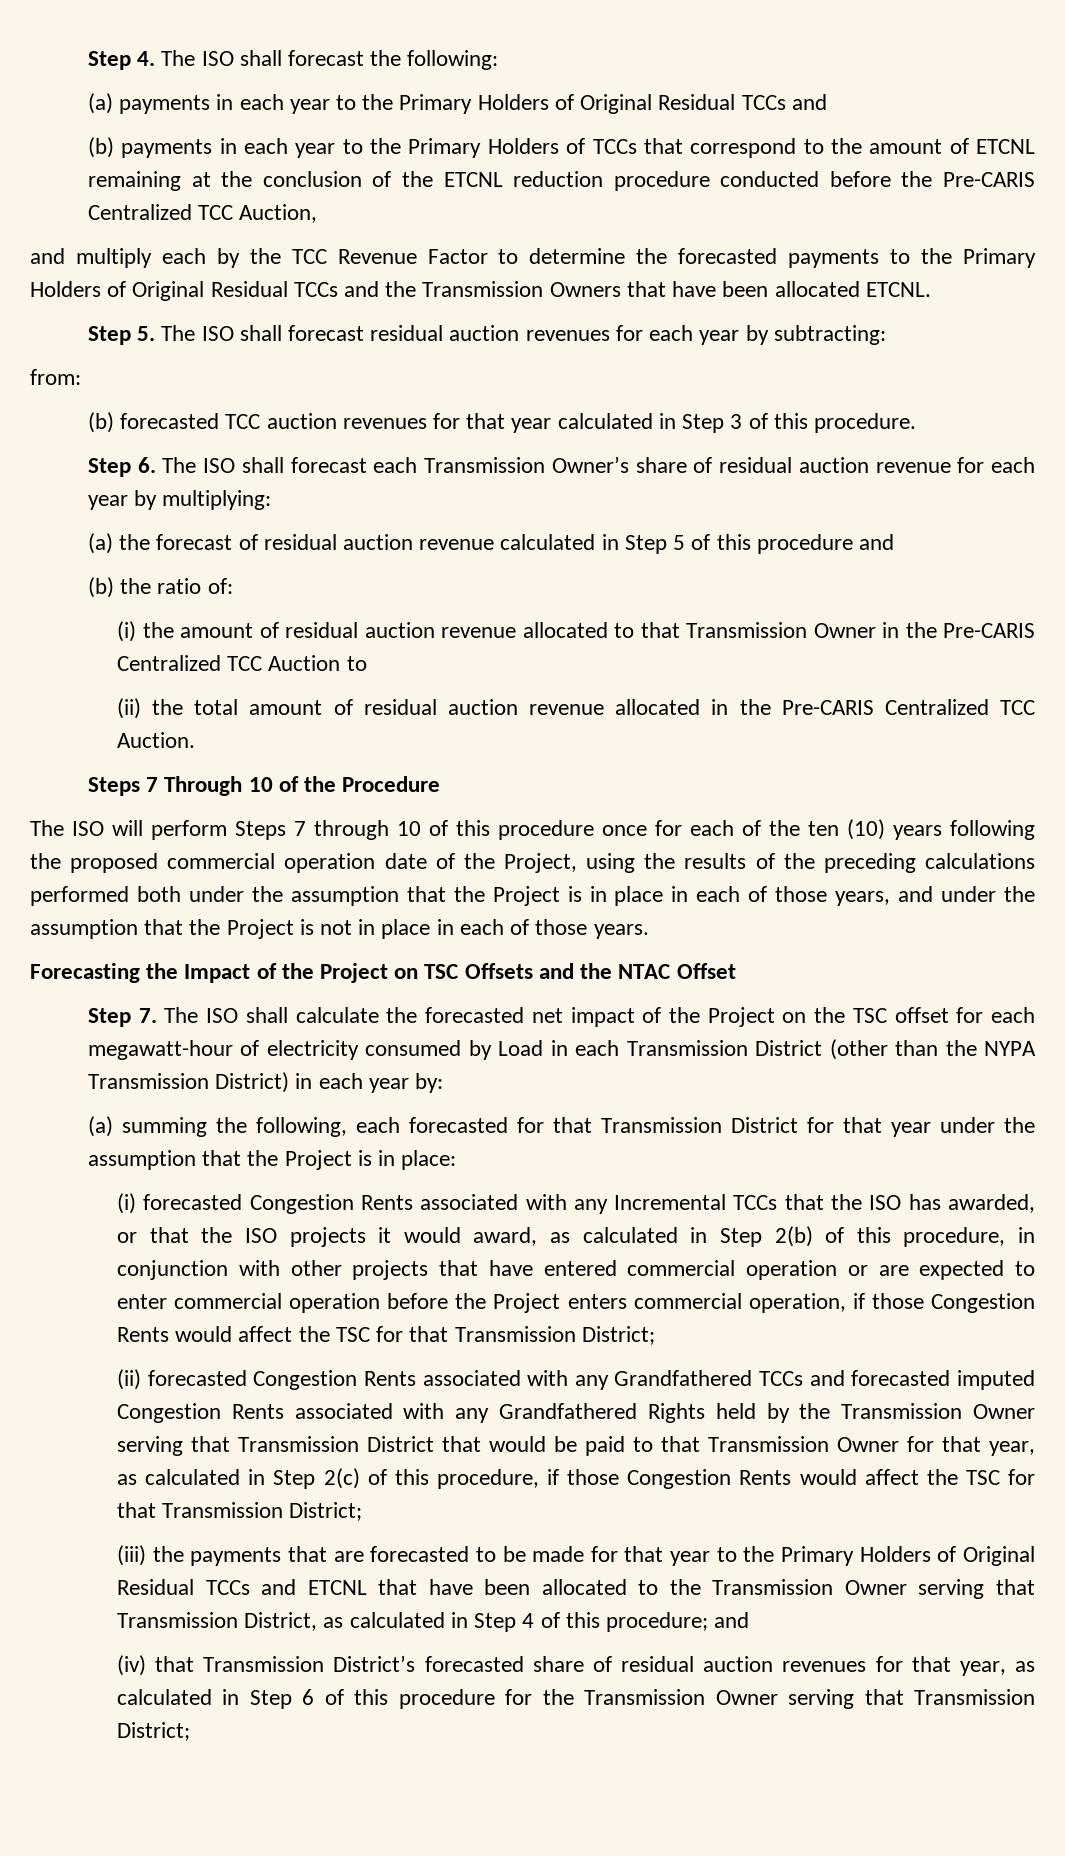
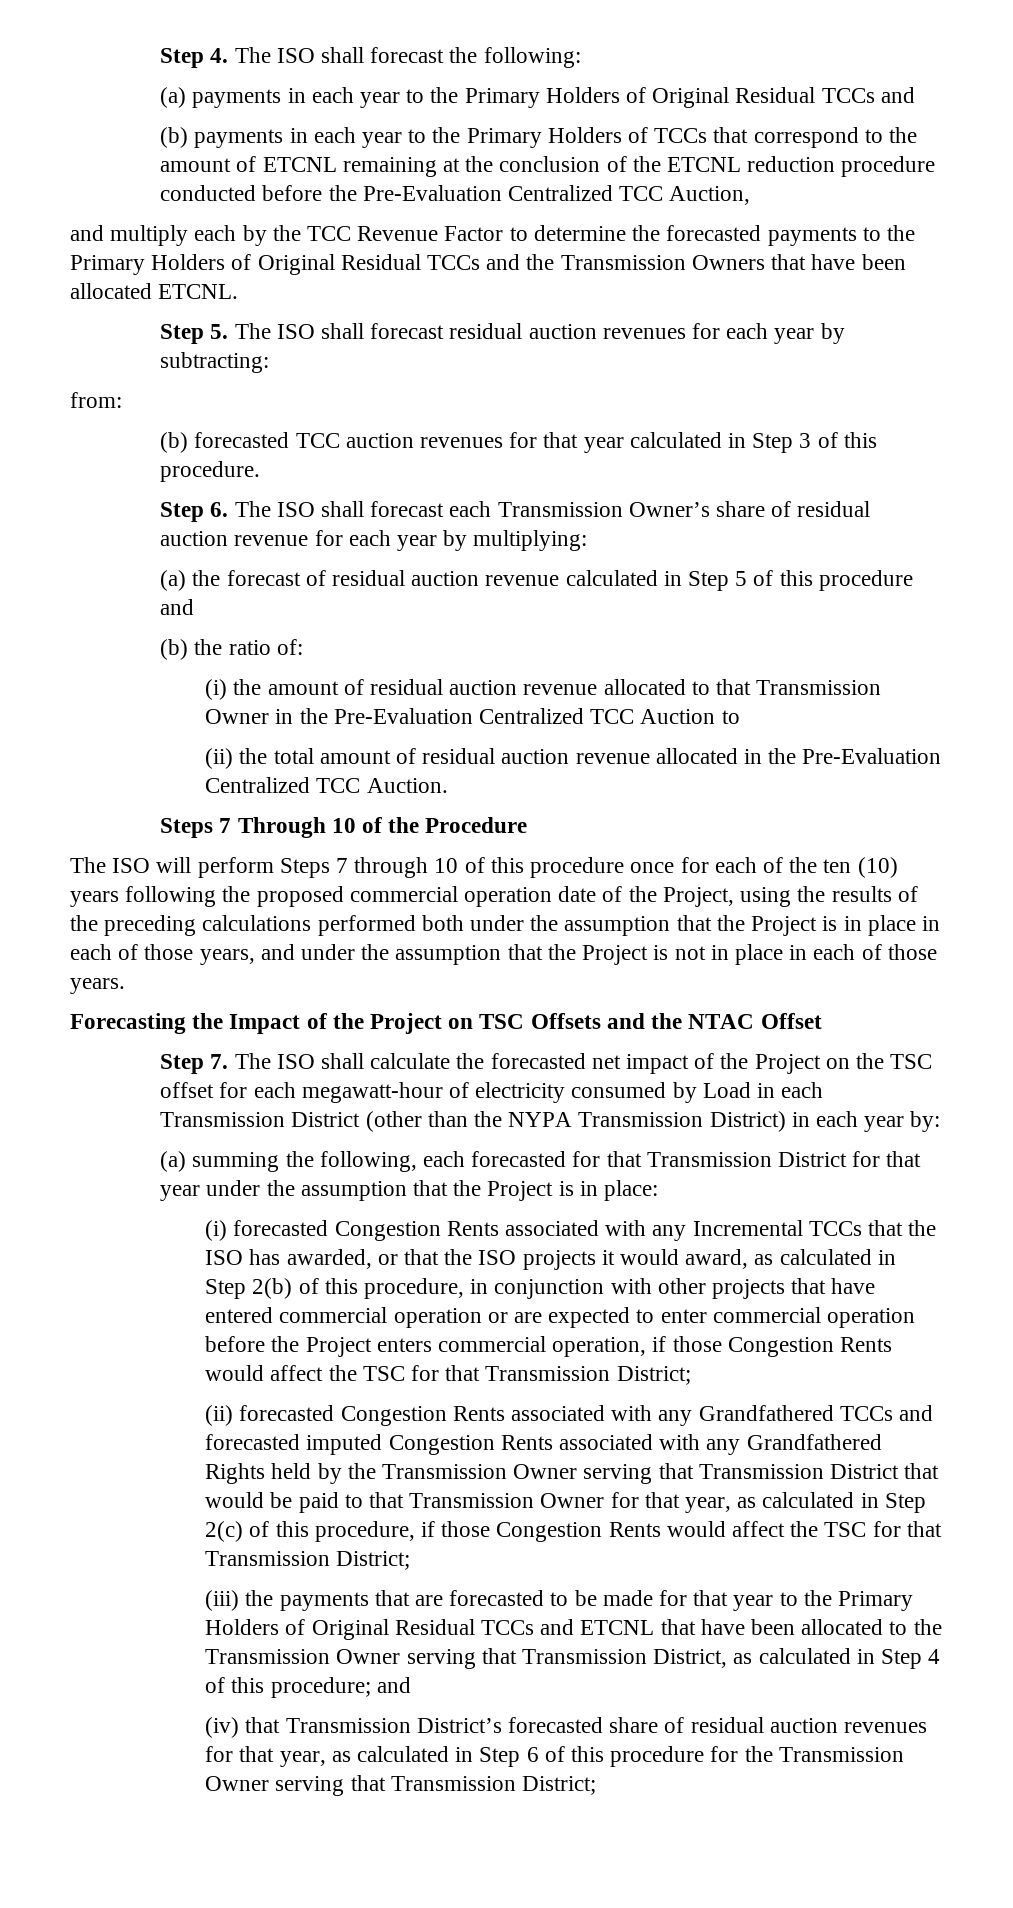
[943,172,1035,187] Pre-CARIS -> [362,185,502,201] Pre-Evaluation
[942,623,1035,638] Pre-CARIS -> [333,708,473,724] Pre-Evaluation
[781,700,874,715] Pre-CARIS -> [802,748,942,764] Pre-Evaluation

